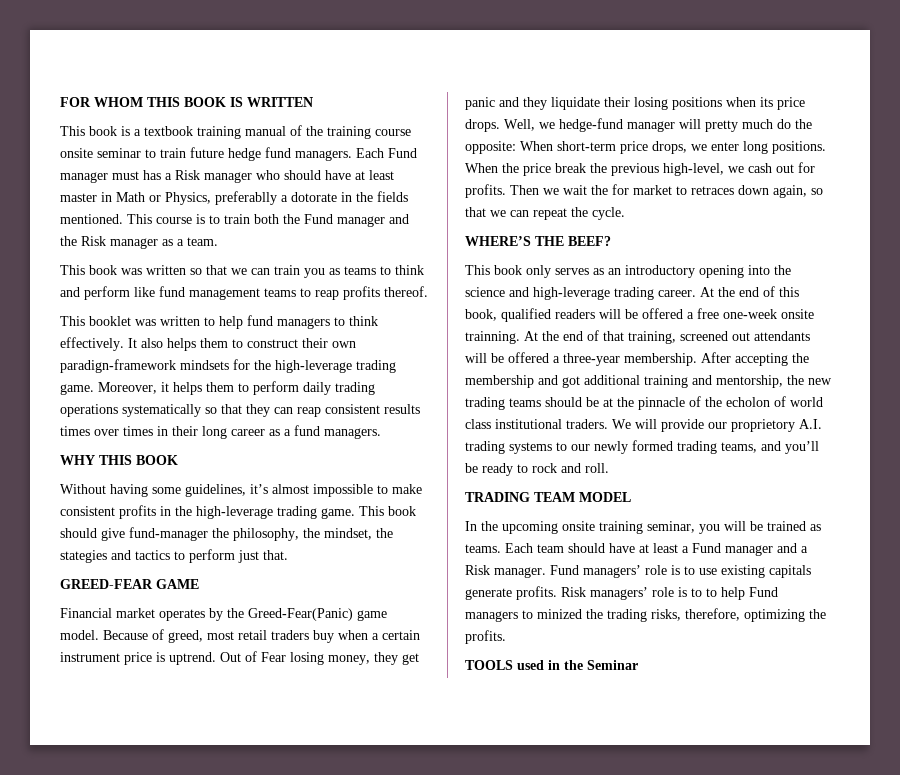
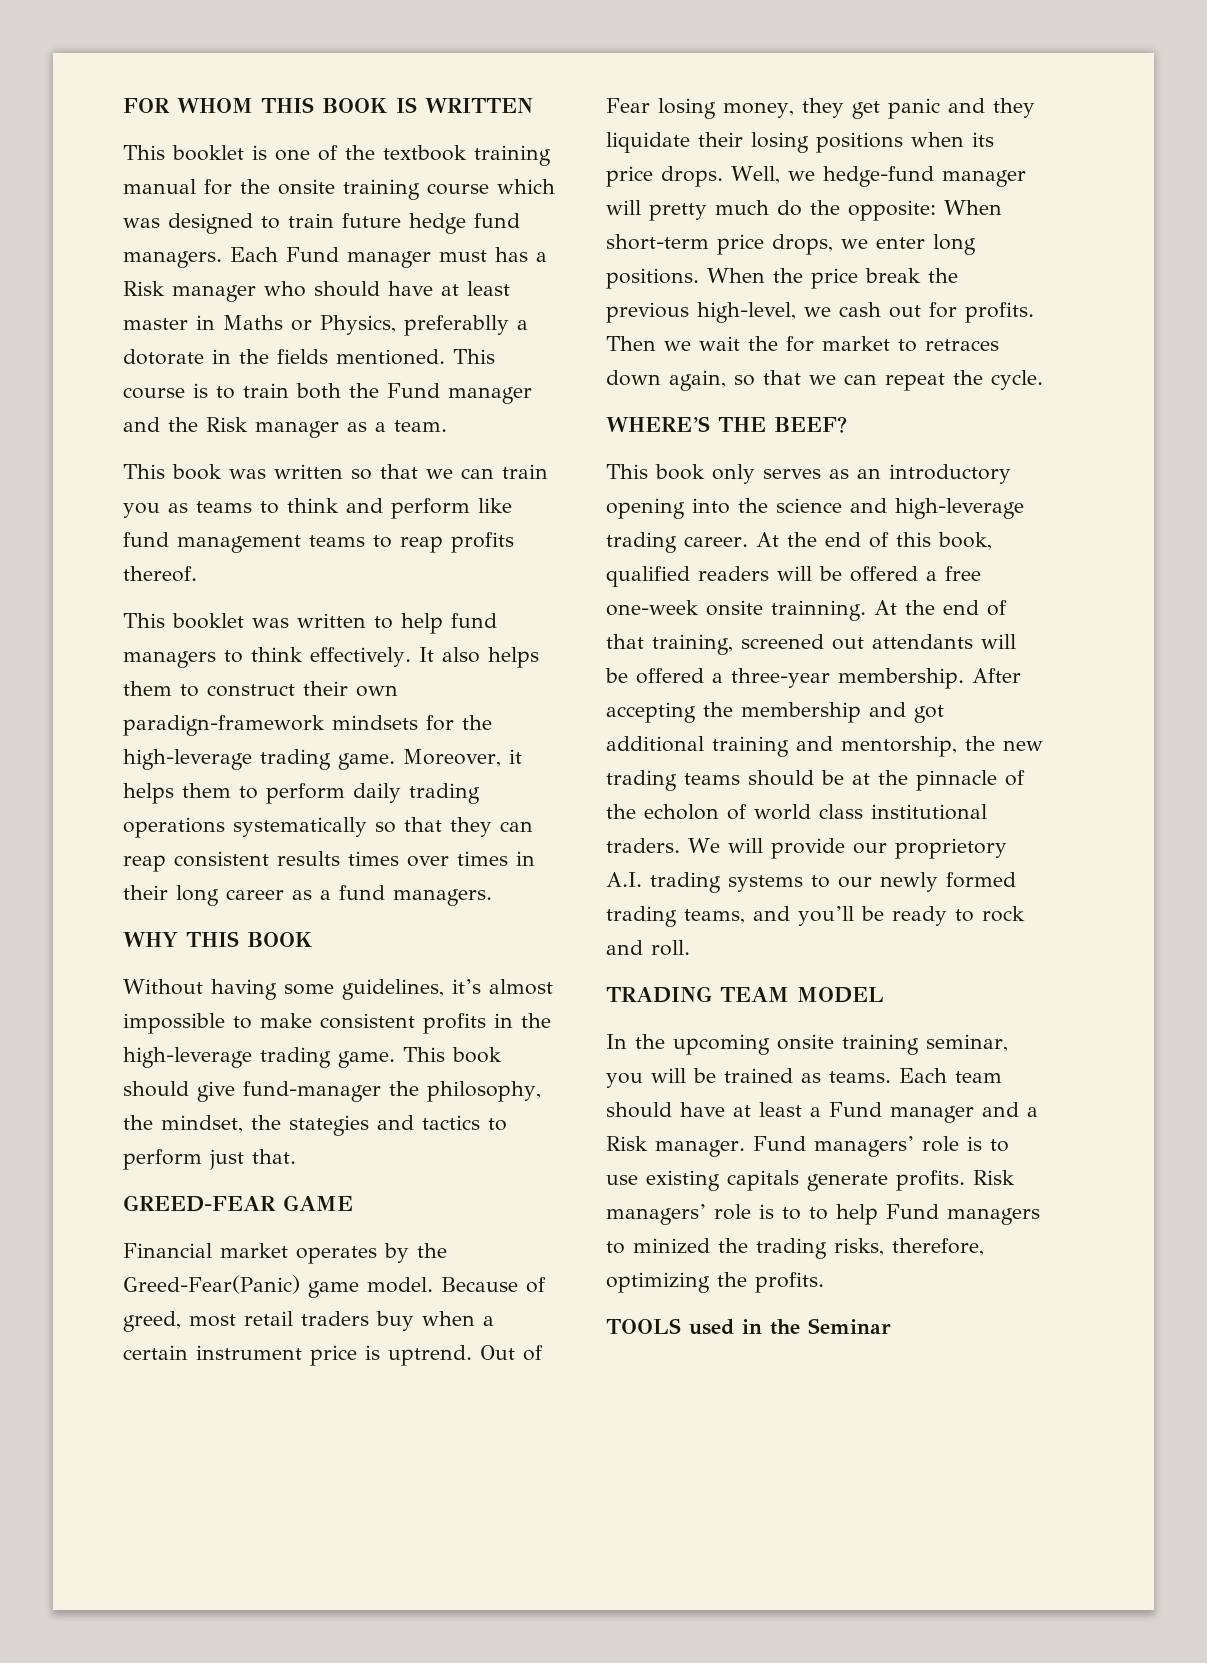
[89,125,411,139] [60,148,141,158] book is a textbook training manual of the training course onsite seminar -> [172,145,551,166] [123,179,555,200] [123,213,253,234] booklet is one of the textbook training manual for the onsite training course which was designed
[116,192,145,202] Math -> [223,315,283,330] Maths

